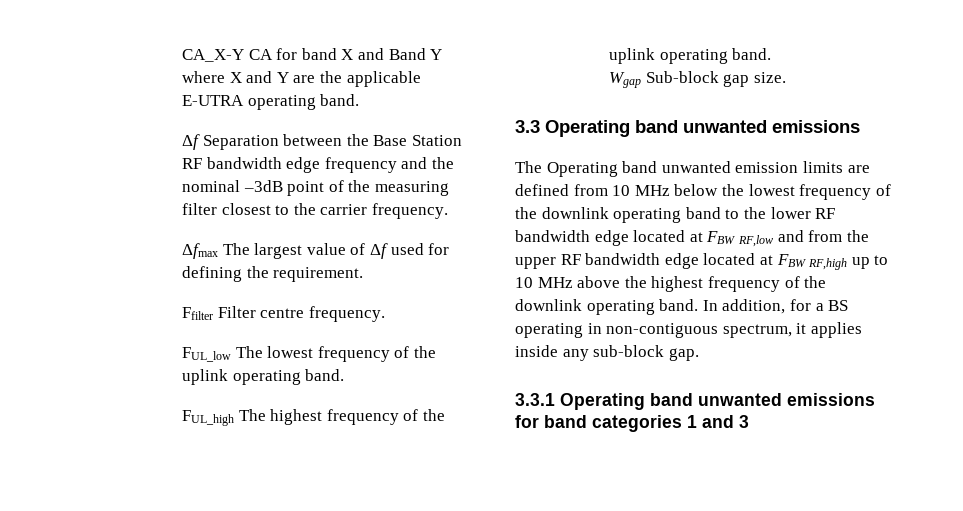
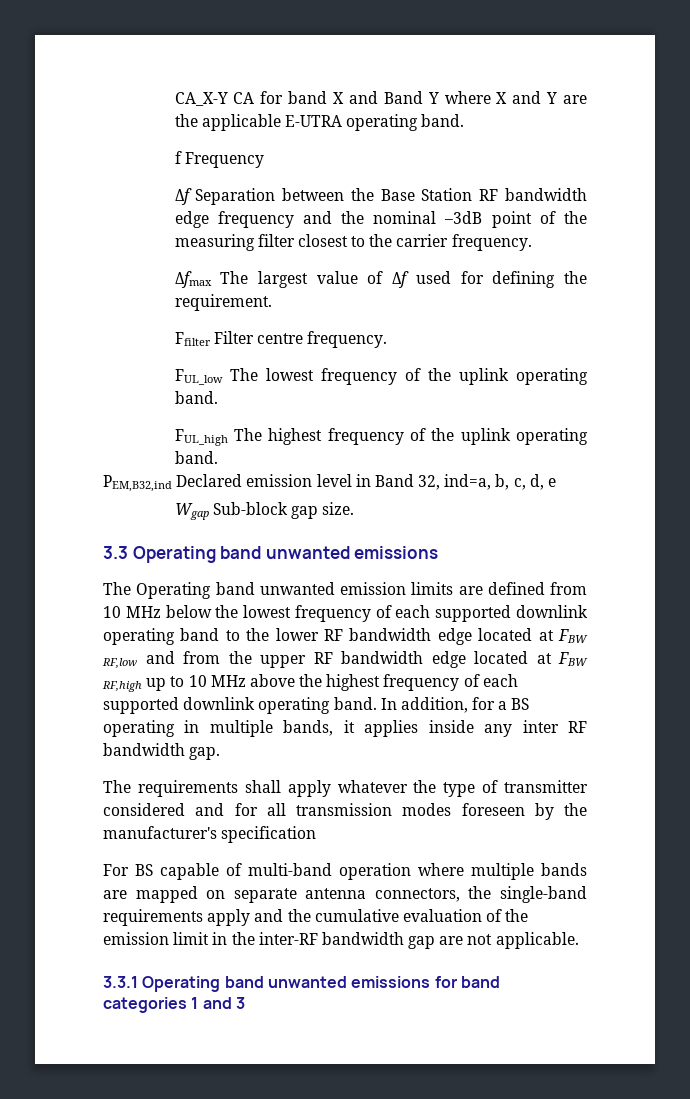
(360, 100) none -> [174,151,264,168] // f Frequency
(772, 54) none -> [103,474,557,492] // PEM,B32,ind Declared emission level in Band 32, ind=a, b, c, d, e
[515,207,537,219] the -> [395,605,512,622] each supported
[804,276,827,288] the -> [482,674,518,687] [103,697,179,714] each supported
[606,323,792,338] non-contiguous spectrum, -> [209,720,334,737] multiple bands,
[593,345,699,361] sub-block gap. -> [522,720,587,733] [103,743,221,760] [103,780,588,797] [103,803,587,820] [103,826,317,843] [103,863,587,880] [103,886,587,903] [103,909,529,926] [103,932,579,949] inter RF bandwidth gap. // The requirements shall apply whatever the type of transmitter considered and for all transmission modes foreseen by the manufacturer's specification // For BS capable of multi-band operation where multiple bands are mapped on separate antenna connectors, the single-band requirements apply and the cumulative evaluation of the emission limit in the inter-RF bandwidth gap are not applicable.

